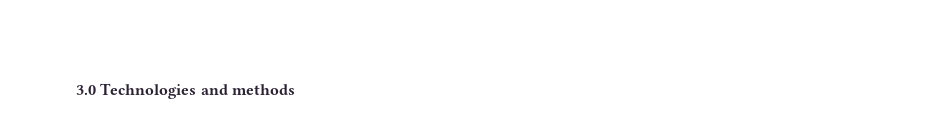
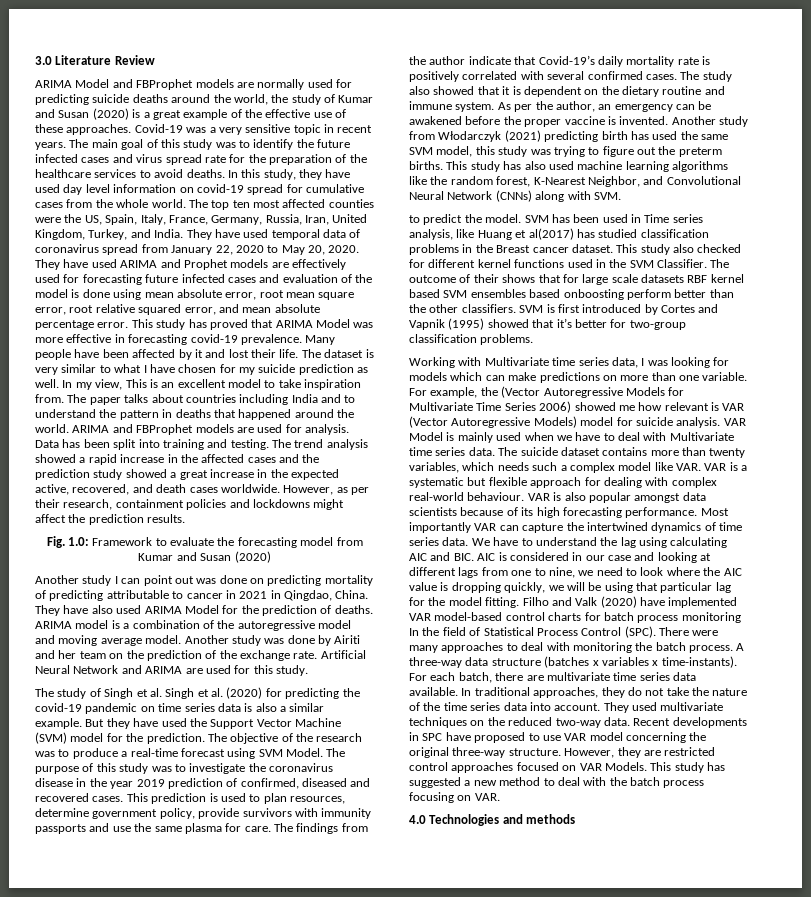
(96, 90) none -> [55,55,155,65] [35,79,352,90] [35,94,374,105] [35,108,347,120] [35,124,373,135] [35,139,351,150] [35,154,367,165] [35,169,351,180] [35,184,364,195] [35,199,374,210] [35,214,368,225] [35,229,361,240] [35,244,360,255] [35,259,346,270] [35,274,373,285] [35,289,355,300] [35,304,320,315] [35,319,374,330] [35,334,336,345] [35,349,374,360] [35,364,369,375] [35,379,362,390] [35,394,356,405] [35,409,354,420] [35,424,349,435] [35,439,368,450] [35,454,320,465] [35,469,339,480] [35,484,369,495] [35,499,345,510] [35,514,186,525] [46,536,363,548] [138,551,271,563] [35,575,373,586] [35,590,369,601] [35,605,373,616] [35,620,351,631] [35,635,361,646] [35,650,366,661] [35,665,308,676] [35,687,360,699] [35,703,325,714] [35,718,341,729] [35,732,363,744] [35,748,346,759] [35,763,333,774] [35,778,371,789] [35,793,345,804] [35,808,372,819] [35,823,368,834] [409,55,710,67] [409,71,732,82] [409,86,725,97] [409,101,712,112] [409,116,748,127] [409,130,728,142] [409,146,722,157] [409,161,728,172] [409,176,741,187] [409,190,621,202] [409,214,703,225] [409,228,709,240] [409,244,742,255] [409,259,730,268] [409,274,744,285] [409,289,734,300] [409,304,719,315] [409,318,686,330] [409,334,534,345] [409,357,730,368] [409,372,748,383] [409,386,685,398] [409,401,745,413] [409,416,746,428] [409,432,734,443] [409,447,746,458] [409,462,748,473] [409,477,717,488] [409,492,706,503] [409,507,729,518] [409,522,742,533] [409,537,728,548] [409,552,712,563] [409,567,742,578] [409,582,731,593] [409,596,738,608] [409,612,741,623] [409,626,719,638] [409,642,745,653] [409,656,737,668] [409,672,696,683] [409,687,748,698] [409,702,724,713] [409,717,747,728] [409,732,707,743] [409,747,716,758] [409,762,725,773] [409,777,705,788] [409,792,500,803] [409,815,426,824] Literature Review // ARIMA Model and FBProphet models are normally used for predicting suicide deaths around the world, the study of Kumar and Susan (2020) is a great example of the effective use of these approaches. Covid-19 was a very sensitive topic in recent years. The main goal of this study was to identify the future infected cases and virus spread rate for the preparation of the healthcare services to avoid deaths. In this study, they have used day level information on covid-19 spread for cumulative cases from the whole world. The top ten most affected counties were the US, Spain, Italy, France, Germany, Russia, Iran, United Kingdom, Turkey, and India. They have used temporal data of coronavirus spread from January 22, 2020 to May 20, 2020. They have used ARIMA and Prophet models are effectively used for forecasting future infected cases and evaluation of the model is done using mean absolute error, root mean square error, root relative squared error, and mean absolute percentage error. This study has proved that ARIMA Model was more effective in forecasting covid-19 prevalence. Many people have been affected by it and lost their life. The dataset is very similar to what I have chosen for my suicide prediction as well. In my view, This is an excellent model to take inspiration from. The paper talks about countries including India and to understand the pattern in deaths that happened around the world. ARIMA and FBProphet models are used for analysis. Data has been split into training and testing. The trend analysis showed a rapid increase in the affected cases and the prediction study showed a great increase in the expected active, recovered, and death cases worldwide. However, as per their research, containment policies and lockdowns might affect the prediction results. // Fig. 1.0: Framework to evaluate the forecasting model from Kumar and Susan (2020) // Another study I can point out was done on predicting mortality of predicting attributable to cancer in 2021 in Qingdao, China. They have also used ARIMA Model for the prediction of deaths. ARIMA model is a combination of the autoregressive model and moving average model. Another study was done by Airiti and her team on the prediction of the exchange rate. Artificial Neural Network and ARIMA are used for this study. // The study of Singh et al. Singh et al. (2020) for predicting the covid-19 pandemic on time series data is also a similar example. But they have used the Support Vector Machine (SVM) model for the prediction. The objective of the research was to produce a real-time forecast using SVM Model. The purpose of this study was to investigate the coronavirus disease in the year 2019 prediction of confirmed, diseased and recovered cases. This prediction is used to plan resources, determine government policy, provide survivors with immunity passports and use the same plasma for care. The findings from the author indicate that Covid-19’s daily mortality rate is positively correlated with several confirmed cases. The study also showed that it is dependent on the dietary routine and immune system. As per the author, an emergency can be awakened before the proper vaccine is invented. Another study from Włodarczyk (2021) predicting birth has used the same SVM model, this study was trying to figure out the preterm births. This study has also used machine learning algorithms like the random forest, K-Nearest Neighbor, and Convolutional Neural Network (CNNs) along with SVM. // to predict the model. SVM has been used in Time series analysis, like Huang et al(2017) has studied classification problems in the Breast cancer dataset. This study also checked for different kernel functions used in the SVM Classifier. The outcome of their shows that for large scale datasets RBF kernel based SVM ensembles based onboosting perform better than the other classifiers. SVM is first introduced by Cortes and Vapnik (1995) showed that it’s better for two-group classification problems. // Working with Multivariate time series data, I was looking for models which can make predictions on more than one variable. For example, the (Vector Autoregressive Models for Multivariate Time Series 2006) showed me how relevant is VAR (Vector Autoregressive Models) model for suicide analysis. VAR Model is mainly used when we have to deal with Multivariate time series data. The suicide dataset contains more than twenty variables, which needs such a complex model like VAR. VAR is a systematic but flexible approach for dealing with complex real-world behaviour. VAR is also popular amongst data scientists because of its high forecasting performance. Most importantly VAR can capture the intertwined dynamics of time series data. We have to understand the lag using calculating AIC and BIC. AIC is considered in our case and looking at different lags from one to nine, we need to look where the AIC value is dropping quickly, we will be using that particular lag for the model fitting. Filho and Valk (2020) have implemented VAR model-based control charts for batch process monitoring In the field of Statistical Process Control (SPC). There were many approaches to deal with monitoring the batch process. A three-way data structure (batches x variables x time-instants). For each batch, there are multivariate time series data available. In traditional approaches, they do not take the nature of the time series data into account. They used multivariate techniques on the reduced two-way data. Recent developments in SPC have proposed to use VAR model concerning the original three-way structure. However, they are restricted control approaches focused on VAR Models. This study has suggested a new method to deal with the batch process focusing on VAR. // 4.0

